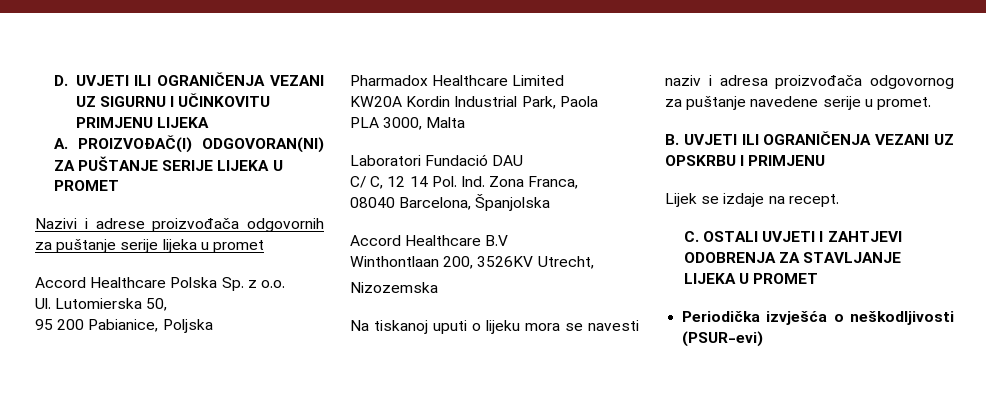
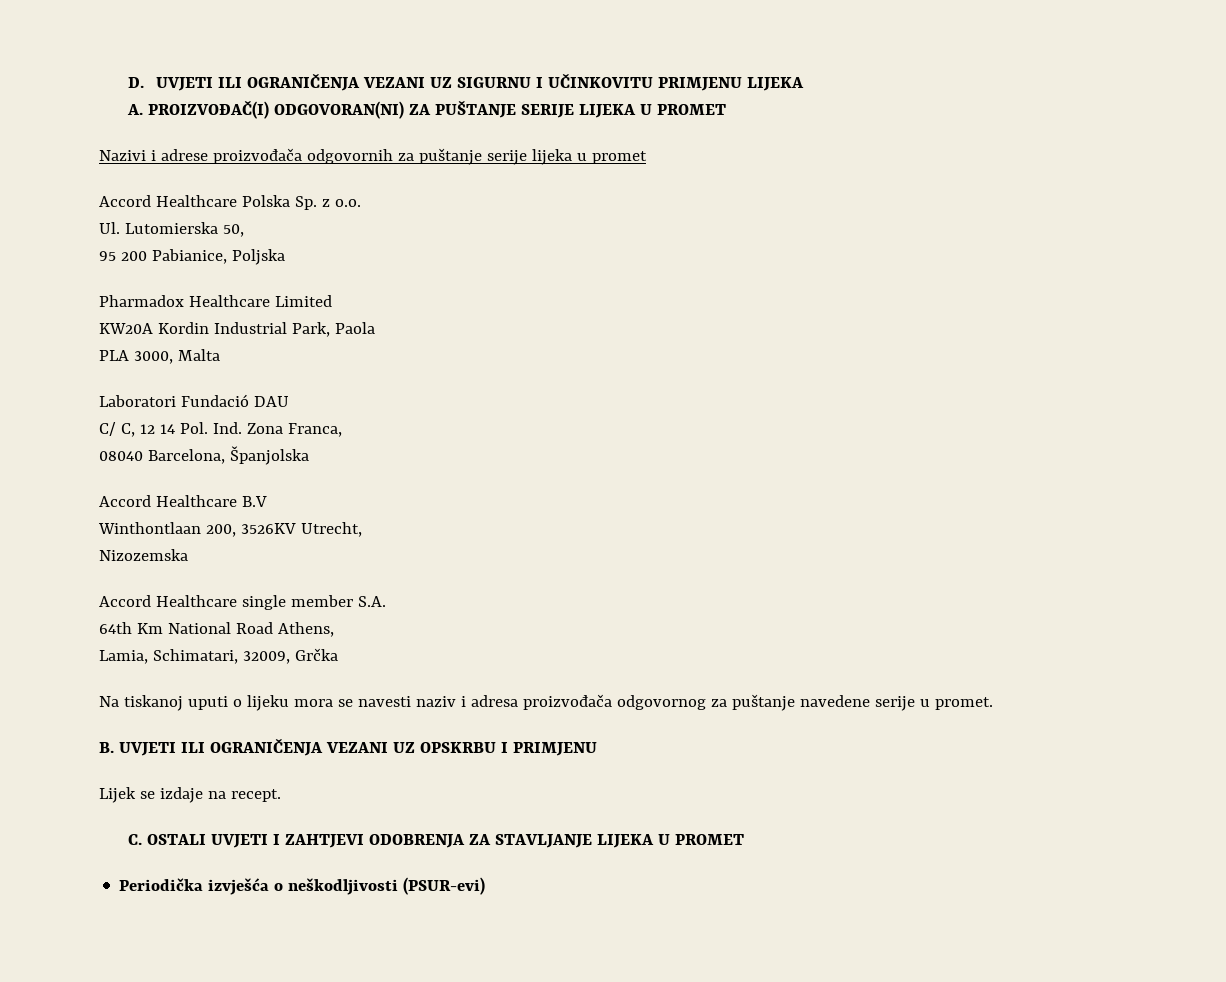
(438, 287) none -> [99,595,386,610] [99,622,334,637] [99,648,338,664] // Accord Healthcare single member S.A. // 64th Km National Road Athens, // Lamia, Schimatari, 32009, Grčka

